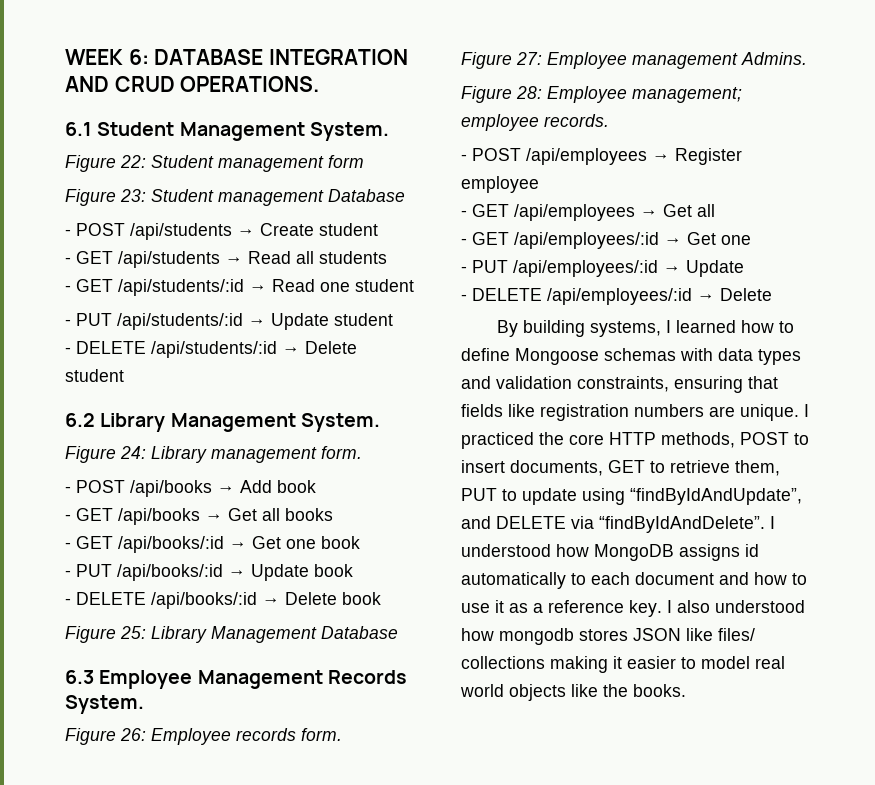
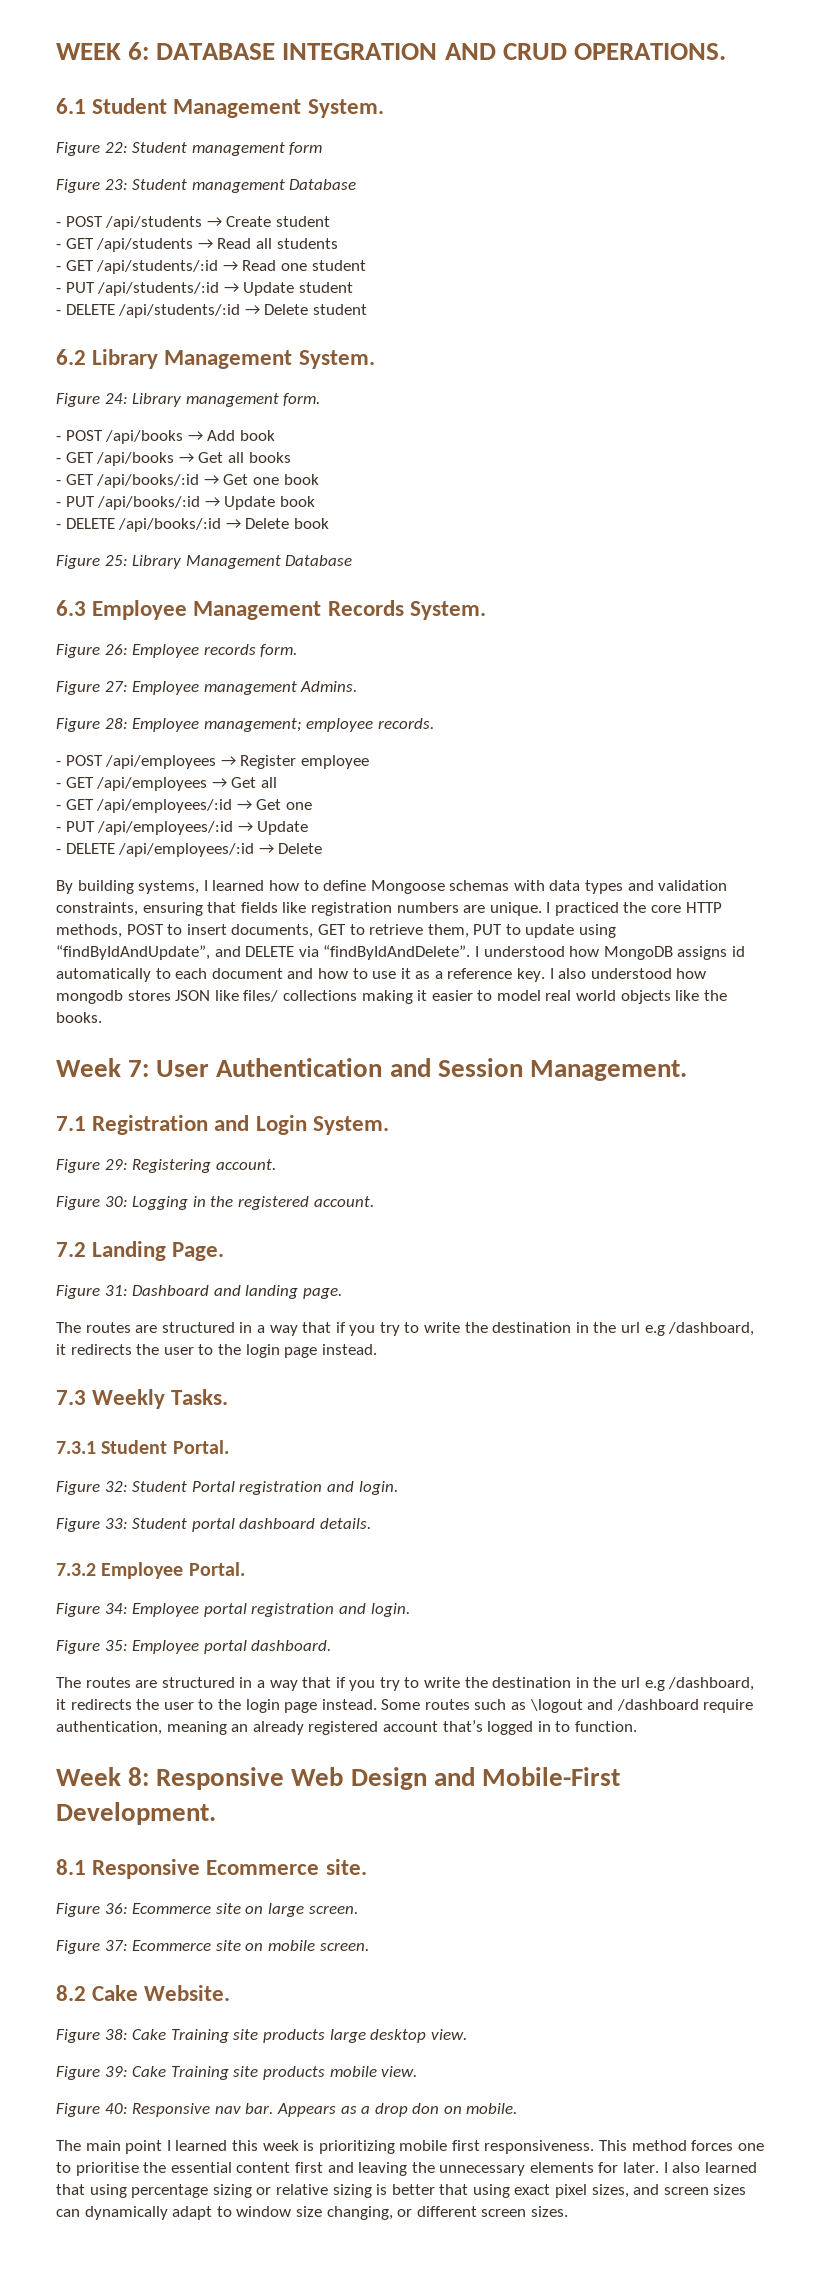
(686, 690) none -> [56,1058,687,1081] [56,1115,389,1135] [56,1159,276,1173] [56,1196,374,1210] [56,1241,225,1261] [56,1285,342,1299] [56,1322,755,1336] [56,1344,377,1358] [56,1389,229,1409] [56,1440,229,1454] [56,1481,398,1495] [56,1518,371,1532] [56,1562,245,1579] [56,1603,410,1617] [56,1640,332,1654] [56,1677,755,1691] [56,1699,754,1713] [56,1720,637,1735] [56,1767,620,1790] [56,1802,216,1825] [56,1859,367,1879] [56,1903,358,1917] [56,1940,369,1954] [56,1985,231,2001] [56,2029,467,2043] [56,2066,418,2080] [56,2103,518,2117] [56,2140,764,2154] [56,2162,757,2176] [56,2184,747,2198] [56,2206,568,2220] // Week 7: User Authentication and Session Management. // 7.1 Registration and Login System. // Figure 29: Registering account. // Figure 30: Logging in the registered account. // 7.2 Landing Page. // Figure 31: Dashboard and landing page. // The routes are structured in a way that if you try to write the destination in the url e.g /dashboard, it redirects the user to the login page instead. // 7.3 Weekly Tasks. // 7.3.1 Student Portal. // Figure 32: Student Portal registration and login. // Figure 33: Student portal dashboard details. // 7.3.2 Employee Portal. // Figure 34: Employee portal registration and login. // Figure 35: Employee portal dashboard. // The routes are structured in a way that if you try to write the destination in the url e.g /dashboard, it redirects the user to the login page instead. Some routes such as \logout and /dashboard require authentication, meaning an already registered account that’s logged in to function. // Week 8: Responsive Web Design and Mobile-First Development. // 8.1 Responsive Ecommerce site. // Figure 36: Ecommerce site on large screen. // Figure 37: Ecommerce site on mobile screen. // 8.2 Cake Website. // Figure 38: Cake Training site products large desktop view. // Figure 39: Cake Training site products mobile view. // Figure 40: Responsive nav bar. Appears as a drop don on mobile. // The main point I learned this week is prioritizing mobile first responsiveness. This method forces one to prioritise the essential content first and leaving the unnecessary elements for later. I also learned that using percentage sizing or relative sizing is better that using exact pixel sizes, and screen sizes can dynamically adapt to window size changing, or different screen sizes.

